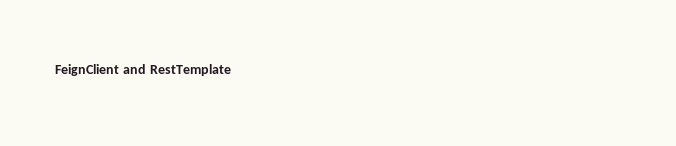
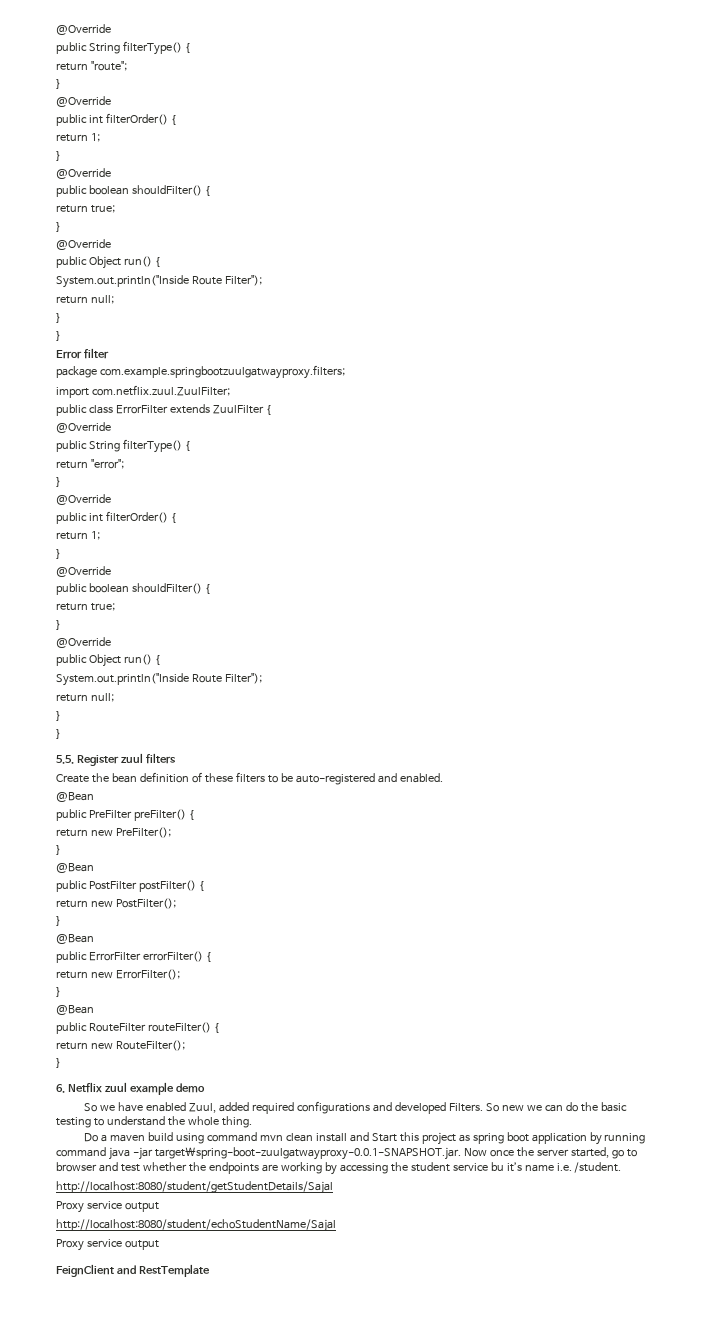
(55, 70) none -> [56,24,111,35] [56,41,190,55] [56,61,127,71] [56,79,61,89] [56,96,111,107] [56,113,176,126] [56,133,100,142] [56,151,61,161] [56,168,111,179] [56,185,210,197] [56,205,115,213] [56,222,61,232] [56,239,111,250] [56,256,160,269] [56,275,262,288] [56,295,114,304] [56,313,61,323] [56,331,61,341] [56,348,109,359] [56,365,345,379] [56,385,230,398] [56,404,271,416] [56,422,111,433] [56,439,190,453] [56,459,124,469] [56,477,61,487] [56,494,111,505] [56,511,176,524] [56,531,100,540] [56,549,61,559] [56,566,111,577] [56,583,210,595] [56,603,115,611] [56,620,61,630] [56,637,111,648] [56,654,160,667] [56,673,262,686] [56,693,114,702] [56,711,61,721] [56,729,61,739] [56,753,176,766] [56,772,443,785] [56,792,94,802] [56,809,194,821] [56,827,171,838] [56,845,61,855] [56,863,94,873] [56,880,204,892] [56,898,176,909] [56,916,61,926] [56,934,94,944] [56,951,211,963] [56,969,180,980] [56,987,61,997] [56,1005,94,1015] [56,1022,219,1034] [56,1040,185,1051] [56,1058,61,1068] [56,1082,205,1095] [84,1101,627,1114] [56,1116,252,1128] [84,1132,646,1145] [56,1147,637,1160] [56,1162,622,1175] [56,1181,333,1194] [56,1201,159,1213] [56,1219,336,1232] [56,1239,159,1251] @Override // public String filterType() { // return "route"; // } // @Override // public int filterOrder() { // return 1; // } // @Override // public boolean shouldFilter() { // return true; // } // @Override // public Object run() { // System.out.println("Inside Route Filter"); // return null; // } // } // Error filter // package com.example.springbootzuulgatwayproxy.filters; // import com.netflix.zuul.ZuulFilter; // public class ErrorFilter extends ZuulFilter { // @Override // public String filterType() { // return "error"; // } // @Override // public int filterOrder() { // return 1; // } // @Override // public boolean shouldFilter() { // return true; // } // @Override // public Object run() { // System.out.println("Inside Route Filter"); // return null; // } // } // 5.5. Register zuul filters // Create the bean definition of these filters to be auto-registered and enabled. // @Bean // public PreFilter preFilter() { // return new PreFilter(); // } // @Bean // public PostFilter postFilter() { // return new PostFilter(); // } // @Bean // public ErrorFilter errorFilter() { // return new ErrorFilter(); // } // @Bean // public RouteFilter routeFilter() { // return new RouteFilter(); // } // 6. Netflix zuul example demo // So we have enabled Zuul, added required configurations and developed Filters. So new we can do the basic testing to understand the whole thing. // Do a maven build using command mvn clean install and Start this project as spring boot application by running command java -jar target\spring-boot-zuulgatwayproxy-0.0.1-SNAPSHOT.jar. Now once the server started, go to browser and test whether the endpoints are working by accessing the student service bu it’s name i.e. /student. // http://localhost:8080/student/getStudentDetails/Sajal // Proxy service output // http://localhost:8080/student/echoStudentName/Sajal // Proxy service output //

